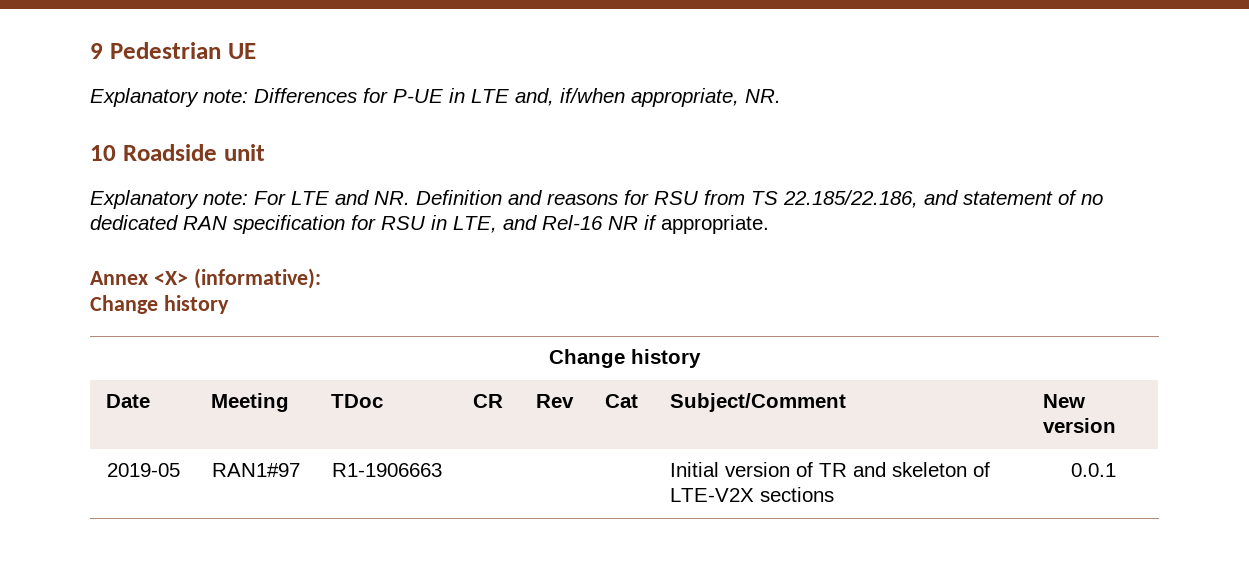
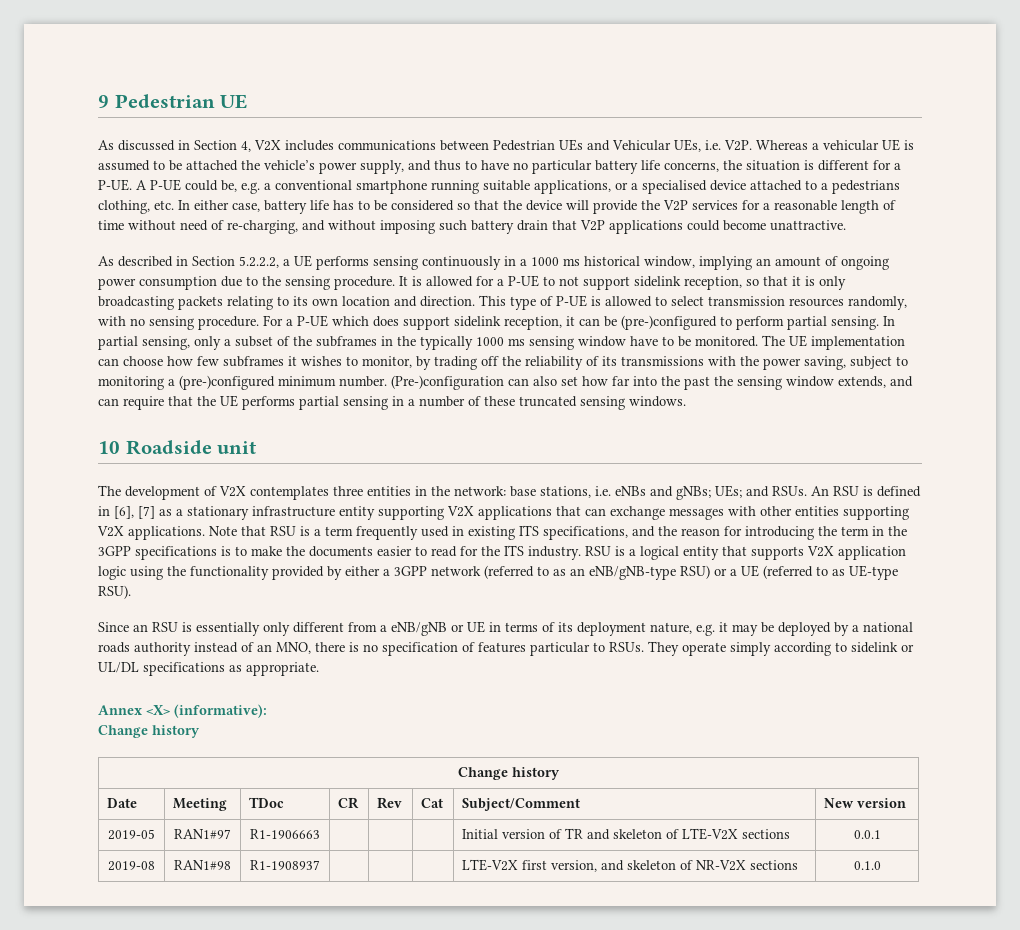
[90,88,781,107] [90,144,265,161] [90,190,1103,209] [90,215,657,234] Explanatory note: Differences for P-UE in LTE and, if/when appropriate, NR. // 10 Roadside unit // Explanatory note: For LTE and NR. Definition and reasons for RSU from TS 22.185/22.186, and statement of no dedicated RAN specification for RSU in LTE, and Rel-16 NR if -> [98,139,914,152] [98,160,901,174] [98,179,900,194] [98,200,896,214] [98,220,846,234] [98,255,889,270] [98,275,846,290] [98,295,907,310] [98,315,895,330] [98,335,905,350] [98,356,908,370] [98,375,913,390] [98,395,686,410] [98,440,257,455] [98,485,921,500] [98,506,909,520] [97,525,907,540] [98,545,906,560] [98,565,898,580] [98,585,131,599] [98,621,913,636] [98,641,914,656] [98,662,242,676] As discussed in Section 4, V2X includes communications between Pedestrian UEs and Vehicular UEs, i.e. V2P. Whereas a vehicular UE is assumed to be attached the vehicle’s power supply, and thus to have no particular battery life concerns, the situation is different for a P-UE. A P-UE could be, e.g. a conventional smartphone running suitable applications, or a specialised device attached to a pedestrians clothing, etc. In either case, battery life has to be considered so that the device will provide the V2P services for a reasonable length of time without need of re-charging, and without imposing such battery drain that V2P applications could become unattractive. // As described in Section 5.2.2.2, a UE performs sensing continuously in a 1000 ms historical window, implying an amount of ongoing power consumption due to the sensing procedure. It is allowed for a P-UE to not support sidelink reception, so that it is only broadcasting packets relating to its own location and direction. This type of P-UE is allowed to select transmission resources randomly, with no sensing procedure. For a P-UE which does support sidelink reception, it can be (pre-)configured to perform partial sensing. In partial sensing, only a subset of the subframes in the typically 1000 ms sensing window have to be monitored. The UE implementation can choose how few subframes it wishes to monitor, by trading off the reliability of its transmissions with the power saving, subject to monitoring a (pre-)configured minimum number. (Pre-)configuration can also set how far into the past the sensing window extends, and can require that the UE performs partial sensing in a number of these truncated sensing windows. // 10 Roadside unit // The development of V2X contemplates three entities in the network: base stations, i.e. eNBs and gNBs; UEs; and RSUs. An RSU is defined in [6], [7] as a stationary infrastructure entity supporting V2X applications that can exchange messages with other entities supporting V2X applications. Note that RSU is a term frequently used in existing ITS specifications, and the reason for introducing the term in the 3GPP specifications is to make the documents easier to read for the ITS industry. RSU is a logical entity that supports V2X application logic using the functionality provided by either a 3GPP network (referred to as an eNB/gNB-type RSU) or a UE (referred to as UE-type RSU). // Since an RSU is essentially only different from a eNB/gNB or UE in terms of its deployment nature, e.g. it may be deployed by a national roads authority instead of an MNO, there is no specification of features particular to RSUs. They operate simply according to sidelink or UL/DL specifications as
(1116, 470) none -> [108,861,155,871] [174,860,231,870] [250,860,320,870] [462,859,799,872] [853,861,881,870] // 2019-08 | RAN1#98 | R1-1908937 | | | | LTE-V2X first version, and skeleton of NR-V2X sections | 0.1.0

